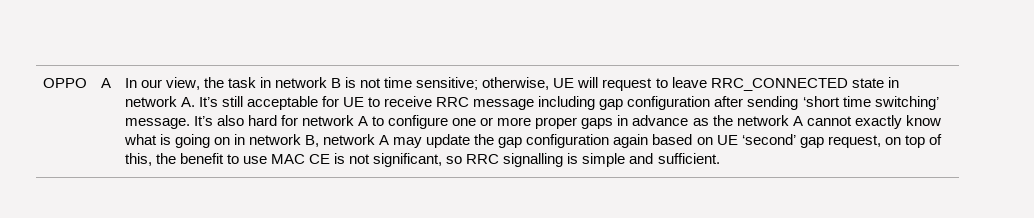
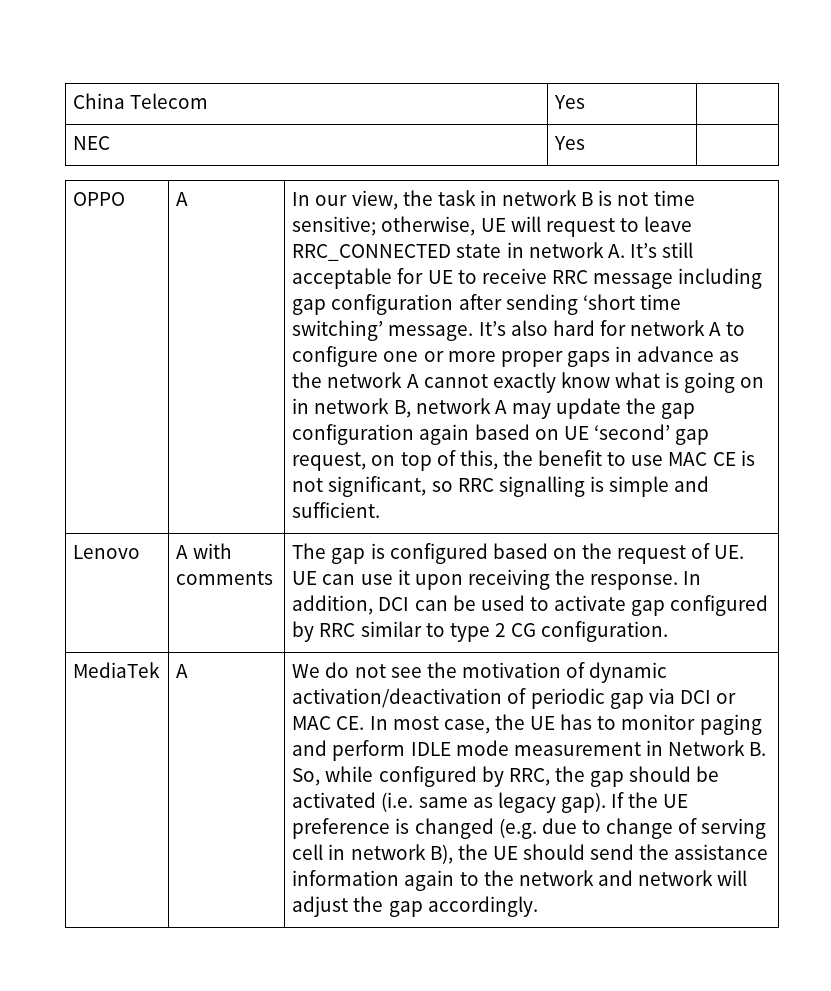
(42, 83) none -> [73,93,209,109] [554,95,586,109] [73,136,111,150] [554,136,586,150] China Telecom | Yes | // NEC | Yes | //
(720, 158) none -> [73,545,141,559] [176,543,233,559] [176,571,274,585] [292,543,745,564] [292,569,702,590] [292,595,769,616] [292,621,669,642] [73,662,161,678] [176,664,189,678] [292,662,668,683] [292,688,737,709] [292,714,762,735] [292,740,767,761] [292,766,720,787] [292,792,689,813] [292,818,767,839] [292,844,769,864] [292,870,748,891] [292,896,538,917] // Lenovo | A with comments | The gap is configured based on the request of UE. UE can use it upon receiving the response. In addition, DCI can be used to activate gap configured by RRC similar to type 2 CG configuration. // MediaTek | A | We do not see the motivation of dynamic activation/deactivation of periodic gap via DCI or MAC CE. In most case, the UE has to monitor paging and perform IDLE mode measurement in Network B. So, while configured by RRC, the gap should be activated (i.e. same as legacy gap). If the UE preference is changed (e.g. due to change of serving cell in network B), the UE should send the assistance information again to the network and network will adjust the gap accordingly.

